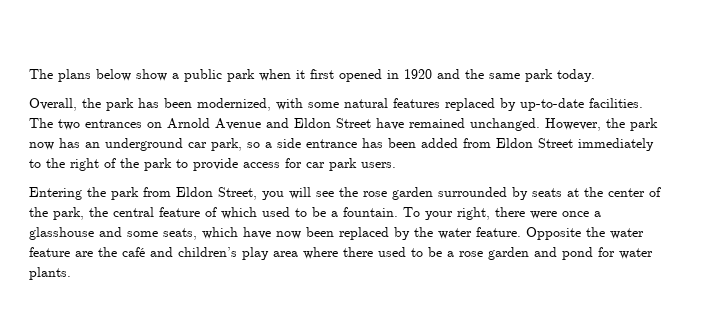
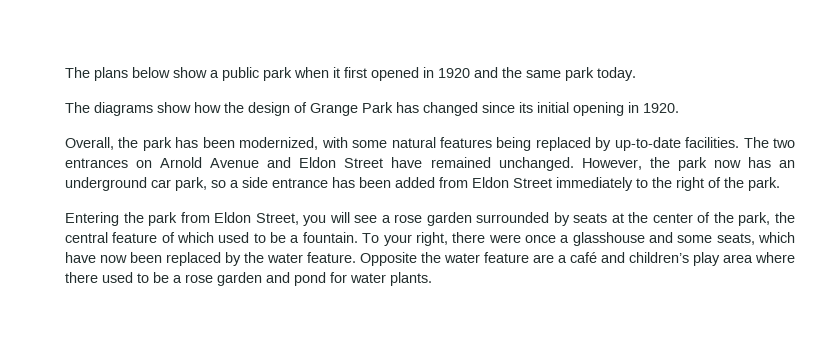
(595, 75) none -> [65,102,679,116] // The diagrams show how the design of Grange Park has changed since its initial opening in 1920.
(440, 103) none -> [496,137,532,151] being
[144,158,396,171] park to provide access for car park users. -> [748,177,780,191] park.
[339,187,358,197] the -> [381,215,391,223] a
[98,247,117,257] the -> [558,255,567,263] a

